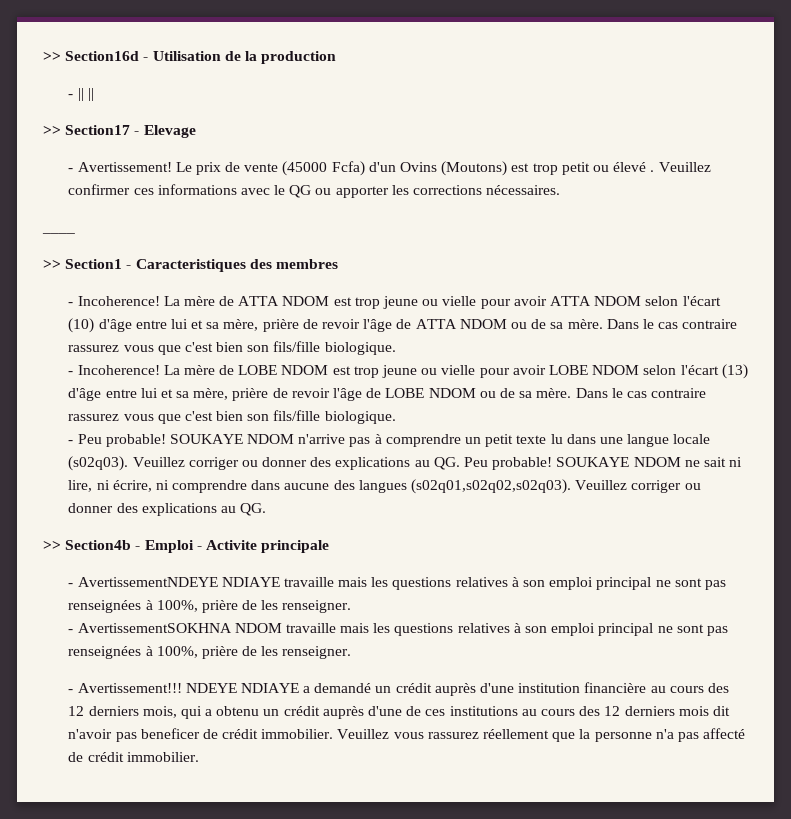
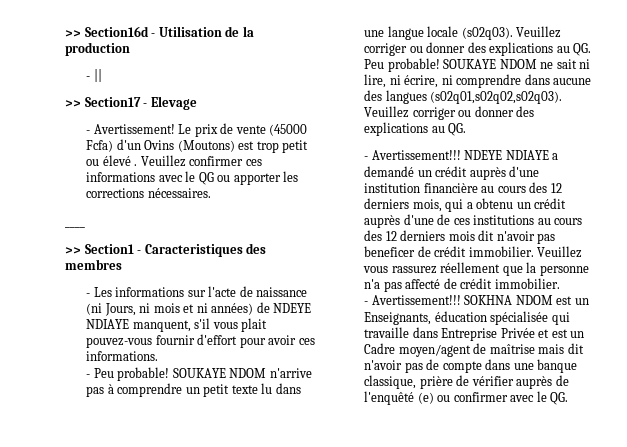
[87,88,94,101] || -> (102, 75) none
[77,296,721,309] [68,318,738,333] [68,341,396,355] [68,364,748,379] [68,388,707,401] [68,410,396,424] Incoherence! La mère de ATTA NDOM est trop jeune ou vielle pour avoir ATTA NDOM selon l'écart (10) d'âge entre lui et sa mère, prière de revoir l'âge de ATTA NDOM ou de sa mère. Dans le cas contraire rassurez vous que c'est bien son fils/fille biologique. // - Incoherence! La mère de LOBE NDOM est trop jeune ou vielle pour avoir LOBE NDOM selon l'écart (13) d'âge entre lui et sa mère, prière de revoir l'âge de LOBE NDOM ou de sa mère. Dans le cas contraire rassurez vous que c'est bien son fils/fille biologique. -> [93,286,308,297] [86,302,312,316] [86,318,268,332] [86,334,315,348] [86,351,159,361] Les informations sur l'acte de naissance (ni Jours, ni mois et ni années) de NDEYE NDIAYE manquent, s'il vous plait pouvez-vous fournir d'effort pour avoir ces informations.
[43,540,330,553] [68,577,726,590] [68,600,352,613] [68,623,728,636] [68,646,352,659] // >> Section4b - Emploi - Activite principale // - AvertissementNDEYE NDIAYE travaille mais les questions relatives à son emploi principal ne sont pas renseignées à 100%, prière de les renseigner. // - AvertissementSOKHNA NDOM travaille mais les questions relatives à son emploi principal ne sont pas renseignées à 100%, prière de les renseigner. -> (467, 129) none
(199, 757) none -> [364,295,589,305] [364,311,570,325] [364,327,585,341] [364,343,584,357] [364,359,578,373] [364,375,569,389] [364,391,569,405] // - Avertissement!!! SOKHNA NDOM est un Enseignants, éducation spécialisée qui travaille dans Entreprise Privée et est un Cadre moyen/agent de maîtrise mais dit n'avoir pas de compte dans une banque classique, prière de vérifier auprès de l'enquêté (e) ou confirmer avec le QG.

